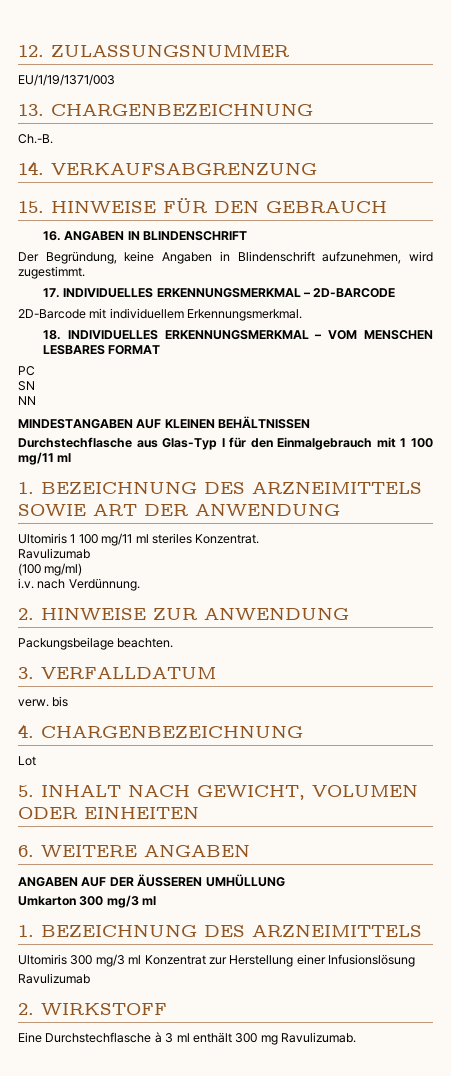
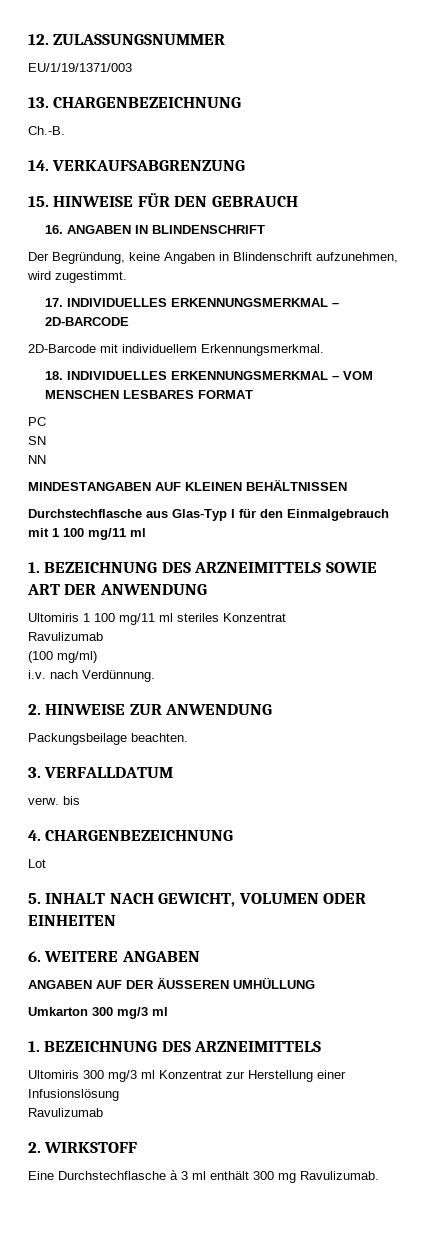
[195,534,260,544] Konzentrat. -> [223,613,286,622] Konzentrat

